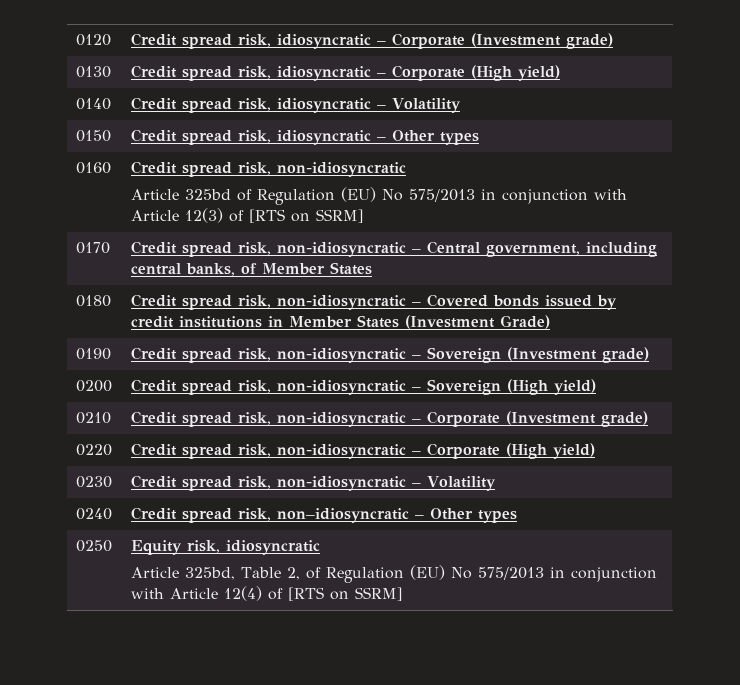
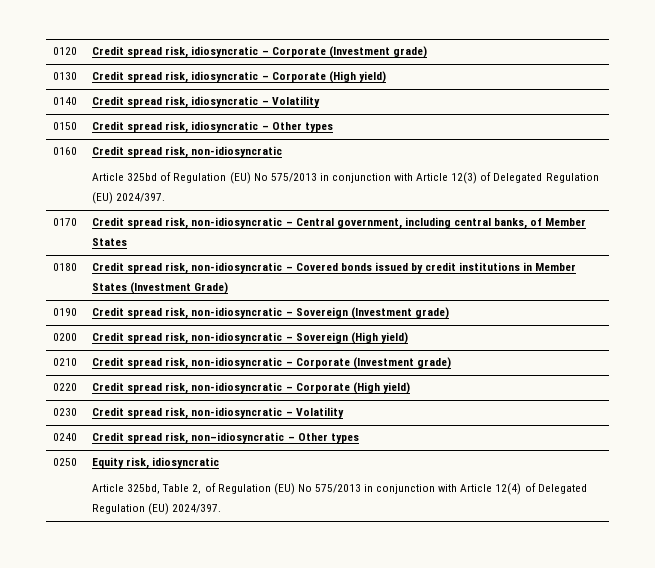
[249,209,365,223] [RTS on SSRM] -> [493,173,599,183] [92,192,166,204] Delegated Regulation (EU) 2024/397.
[288,587,404,601] [RTS on SSRM] -> [537,484,587,494] [92,503,222,515] Delegated Regulation (EU) 2024/397.

